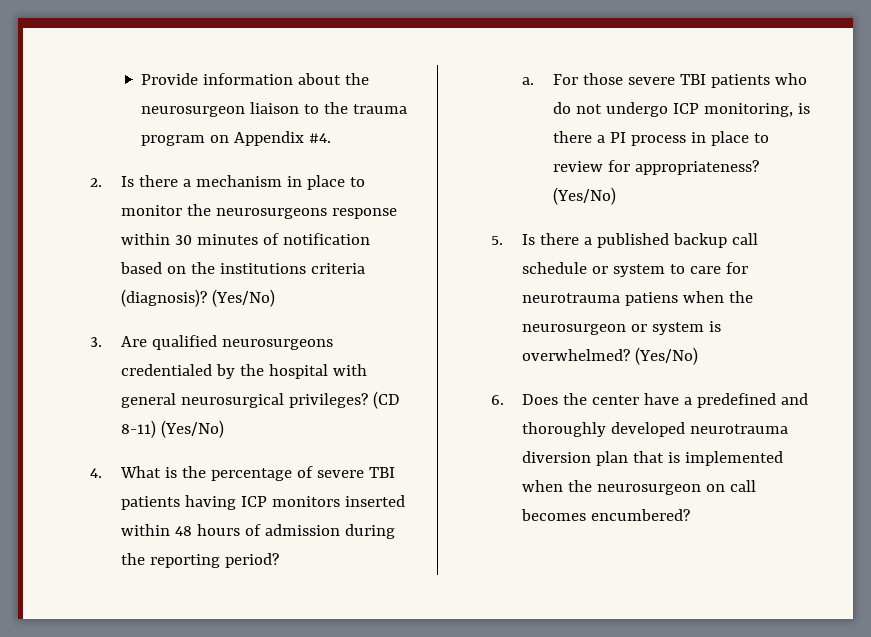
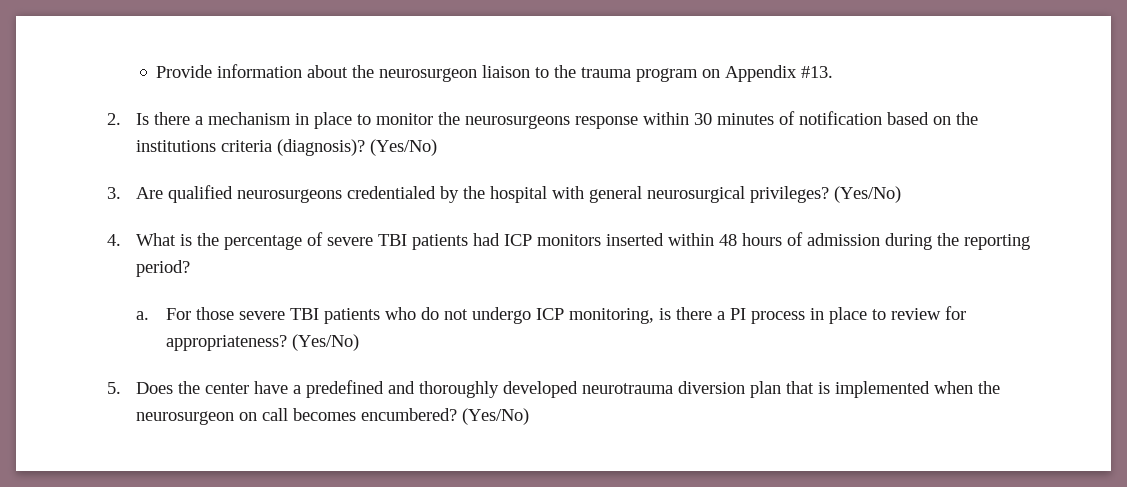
[309,133,332,143] #4. -> [801,66,834,78] #13.
[372,391,400,409] [120,420,156,438] (CD 8-11) -> (830, 194) none
[184,495,236,510] having -> [473,233,501,246] had
[521,233,758,248] [521,262,748,277] [521,291,753,306] [521,321,721,335] [521,347,698,365] [490,395,504,405] Is there a published backup call schedule or system to care for neurotrauma patiens when the neurosurgeon or system is overwhelmed? (Yes/No) // 6. -> (121, 388) none
(690, 515) none -> [462,408,530,425] (Yes/No)

